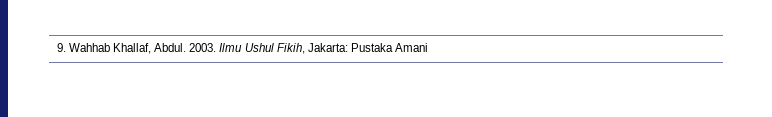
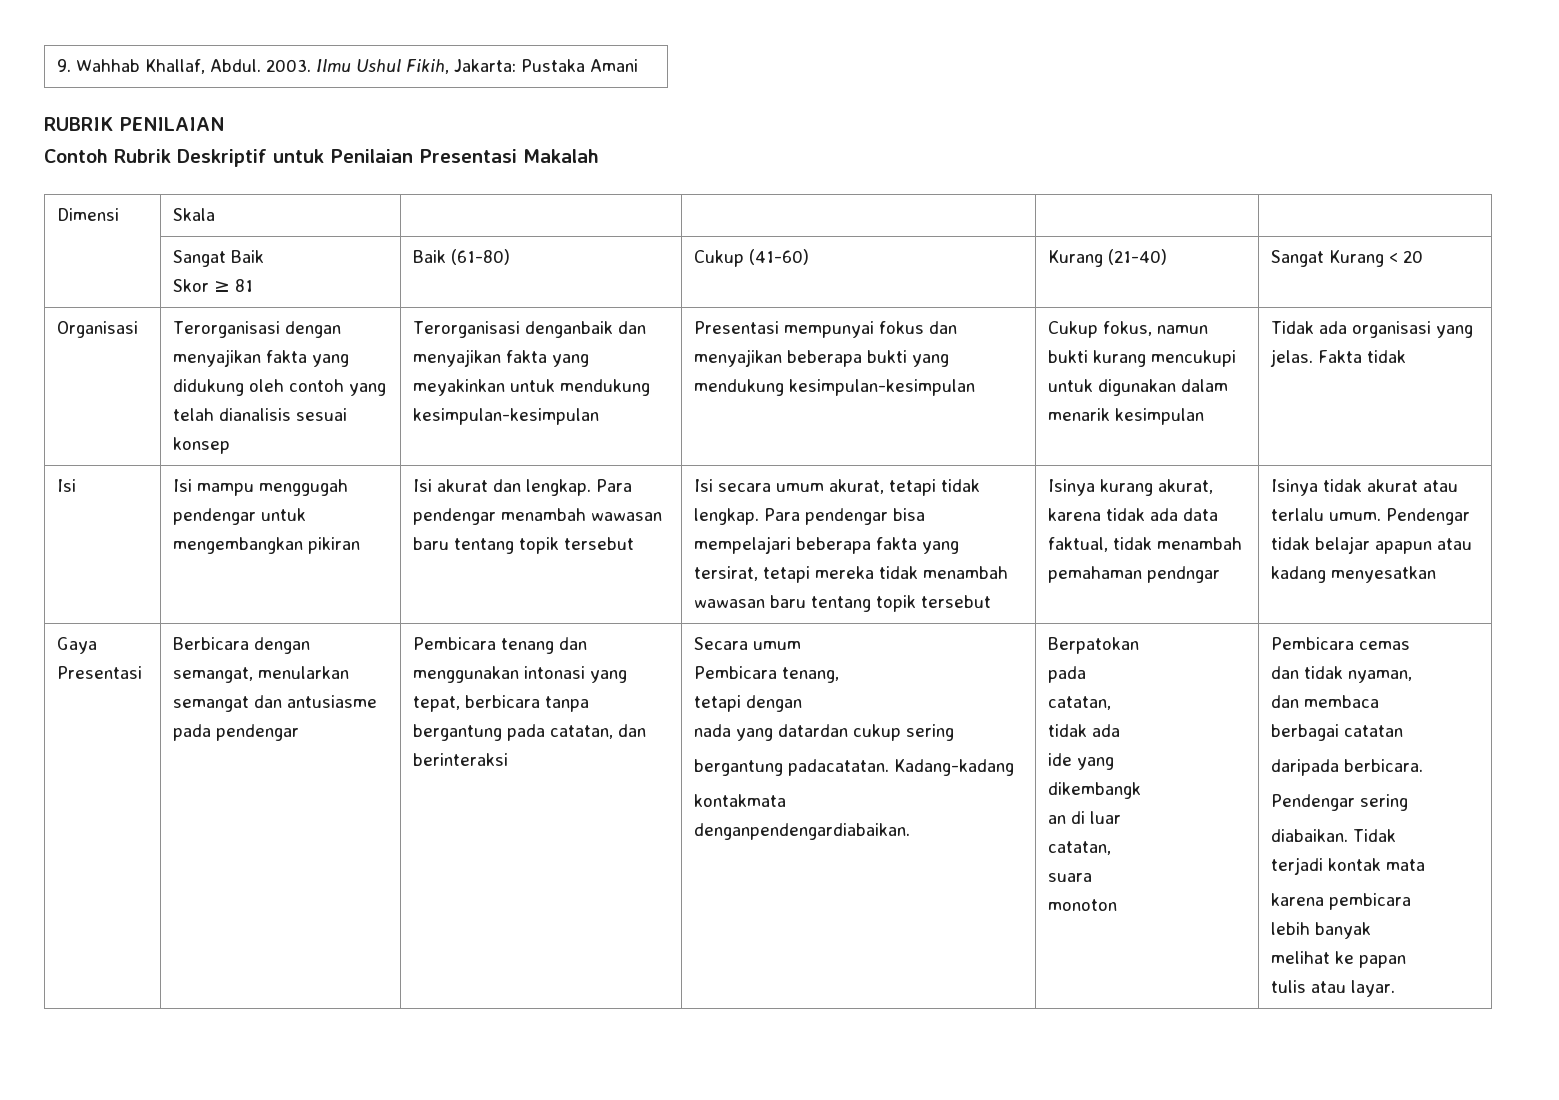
(429, 47) none -> [44,117,224,131] [44,149,599,167] [57,208,120,221] [173,208,216,221] [173,250,265,267] [173,279,254,292] [413,249,511,265] [694,249,810,267] [1048,249,1168,267] [1271,250,1424,267] [57,321,139,338] [173,321,342,338] [173,349,350,367] [173,379,387,396] [173,408,348,421] [173,437,231,454] [413,321,647,338] [413,349,590,367] [413,379,651,396] [413,408,600,425] [694,321,958,338] [694,349,950,367] [694,379,976,396] [1048,321,1209,338] [1048,350,1237,367] [1048,379,1229,396] [1048,408,1205,425] [1271,321,1474,338] [1270,349,1407,367] [57,479,77,492] [173,479,349,496] [173,508,307,525] [173,537,361,554] [413,479,633,496] [413,508,663,525] [413,537,635,554] [694,479,981,496] [694,508,926,525] [694,536,960,554] [694,566,1009,583] [694,595,992,612] [1048,479,1214,496] [1048,508,1219,521] [1048,537,1243,552] [1048,566,1221,583] [1271,479,1459,496] [1271,508,1471,525] [1271,536,1473,554] [1271,566,1437,583] [57,637,98,654] [57,666,143,679] [173,637,311,654] [173,666,350,683] [173,695,378,712] [173,724,300,741] [413,637,588,654] [413,666,628,683] [413,695,590,712] [413,724,647,741] [413,753,509,766] [694,637,802,650] [694,666,840,683] [694,695,803,712] [694,724,955,741] [694,759,1015,776] [694,794,787,807] [694,823,911,840] [1048,637,1140,654] [1048,666,1087,683] [1048,696,1112,710] [1048,724,1121,737] [1048,753,1115,770] [1048,782,1142,799] [1048,811,1122,824] [1048,841,1112,855] [1048,873,1093,882] [1048,899,1118,911] [1271,637,1411,650] [1271,666,1413,683] [1271,695,1380,708] [1271,724,1404,741] [1271,759,1424,776] [1271,794,1409,811] [1271,829,1397,842] [1271,857,1426,875] [1271,893,1412,910] [1271,922,1372,939] [1271,951,1407,968] [1271,980,1396,997] // RUBRIK PENILAIAN // Contoh Rubrik Deskriptif untuk Penilaian Presentasi Makalah // Dimensi | Skala | | | | // | Sangat Baik // Skor ≥ 81 | Baik (61-80) | Cukup (41-60) | Kurang (21-40) | Sangat Kurang < 20 // Organisasi | Terorganisasi dengan menyajikan fakta yang didukung oleh contoh yang telah dianalisis sesuai konsep | Terorganisasi denganbaik dan menyajikan fakta yang meyakinkan untuk mendukung kesimpulan-kesimpulan | Presentasi mempunyai fokus dan menyajikan beberapa bukti yang mendukung kesimpulan-kesimpulan | Cukup fokus, namun bukti kurang mencukupi untuk digunakan dalam menarik kesimpulan | Tidak ada organisasi yang jelas. Fakta tidak // Isi | Isi mampu menggugah pendengar untuk mengembangkan pikiran | Isi akurat dan lengkap. Para pendengar menambah wawasan baru tentang topik tersebut | Isi secara umum akurat, tetapi tidak lengkap. Para pendengar bisa mempelajari beberapa fakta yang tersirat, tetapi mereka tidak menambah wawasan baru tentang topik tersebut | Isinya kurang akurat, karena tidak ada data faktual, tidak menambah pemahaman pendngar | Isinya tidak akurat atau terlalu umum. Pendengar tidak belajar apapun atau kadang menyesatkan // Gaya Presentasi | Berbicara dengan semangat, menularkan semangat dan antusiasme pada pendengar | Pembicara tenang dan menggunakan intonasi yang tepat, berbicara tanpa bergantung pada catatan, dan berinteraksi | Secara umum // Pembicara tenang, // tetapi dengan // nada yang datardan cukup sering // bergantung padacatatan. Kadang-kadang // kontakmata // denganpendengardiabaikan. | Berpatokan // pada // catatan, // tidak ada // ide yang // dikembangk // an di luar // catatan, // suara // monoton | Pembicara cemas // dan tidak nyaman, // dan membaca // berbagai catatan // daripada berbicara. // Pendengar sering // diabaikan. Tidak // terjadi kontak mata // karena pembicara // lebih banyak // melihat ke papan // tulis atau layar.

